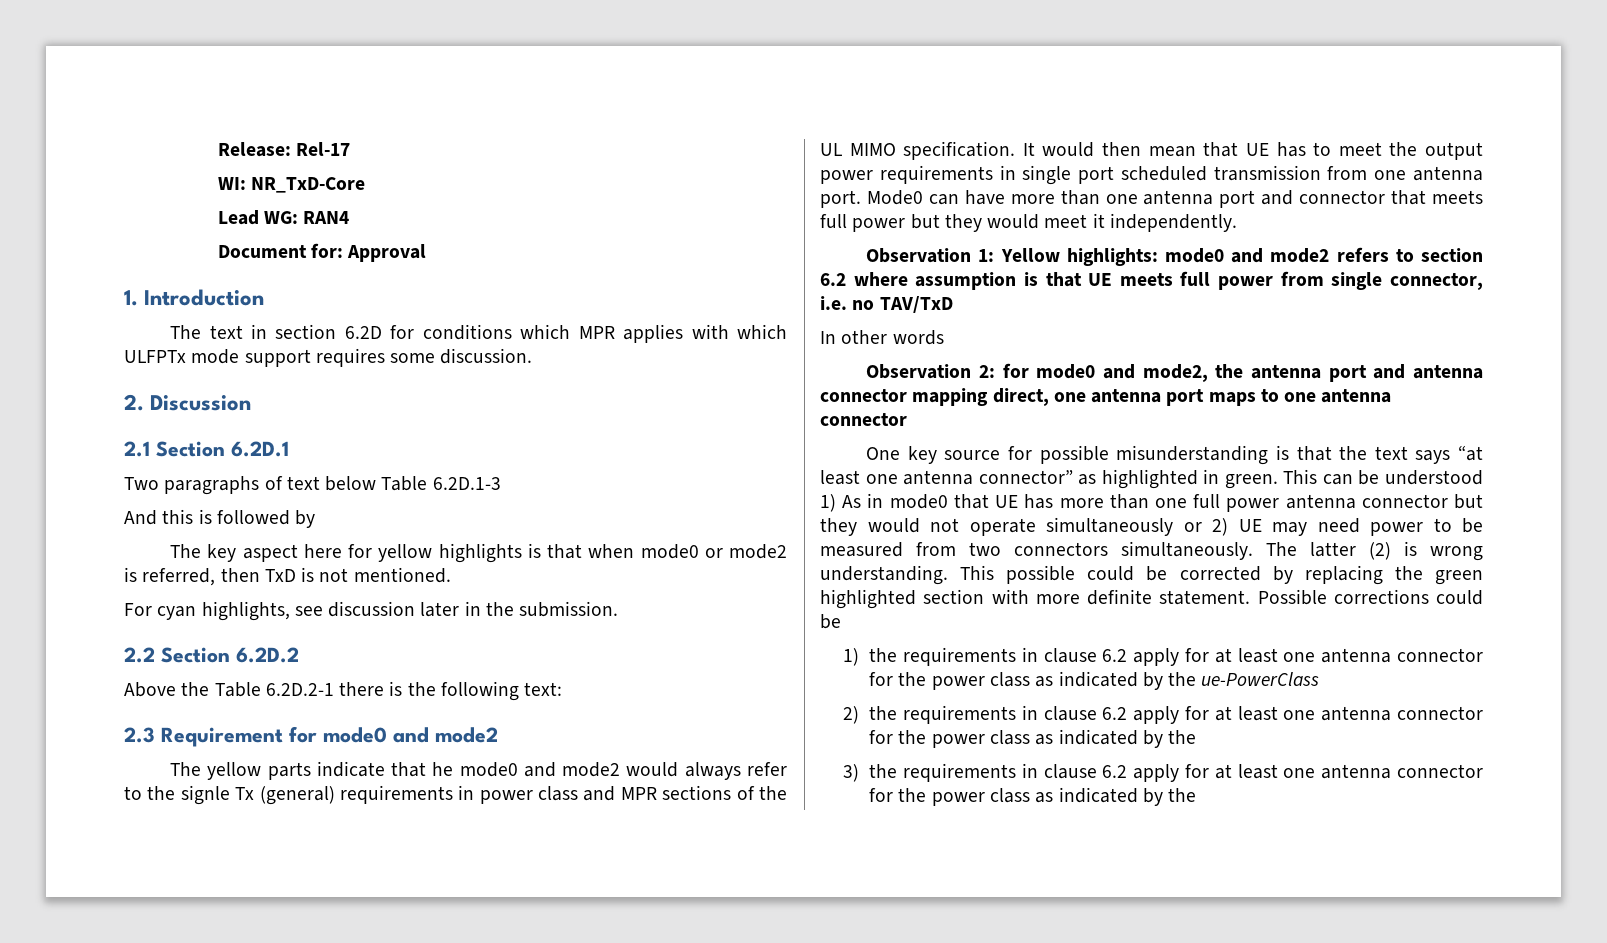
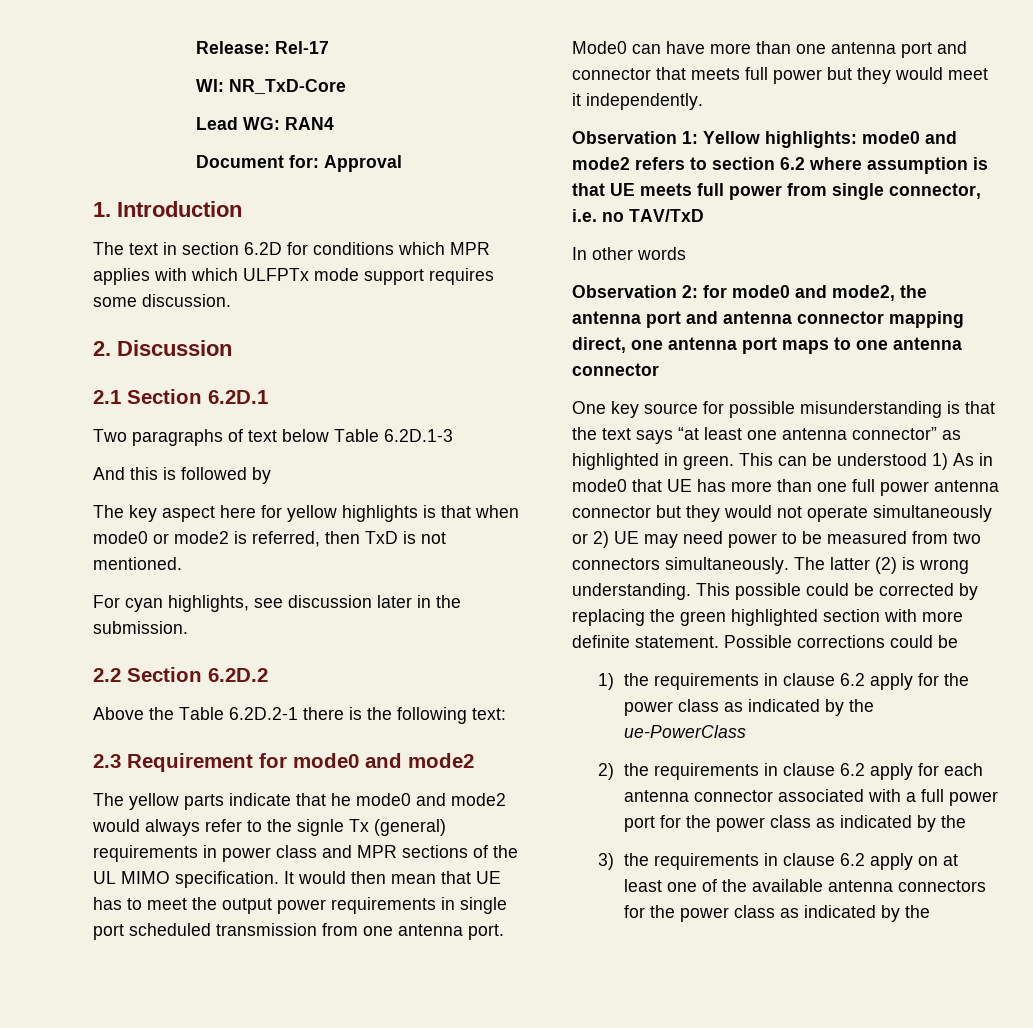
[1214,648,1484,663] [869,672,894,686] at least one antenna connector for -> (939, 679) none
[1214,706,1484,721] at least one antenna connector -> [943,763,983,776] [623,789,998,806] [623,816,655,832] each antenna connector associated with a full power port
[1184,764,1484,779] for at least one antenna connector -> [917,854,958,866] [623,879,986,892] on at least one of the available antenna connectors

